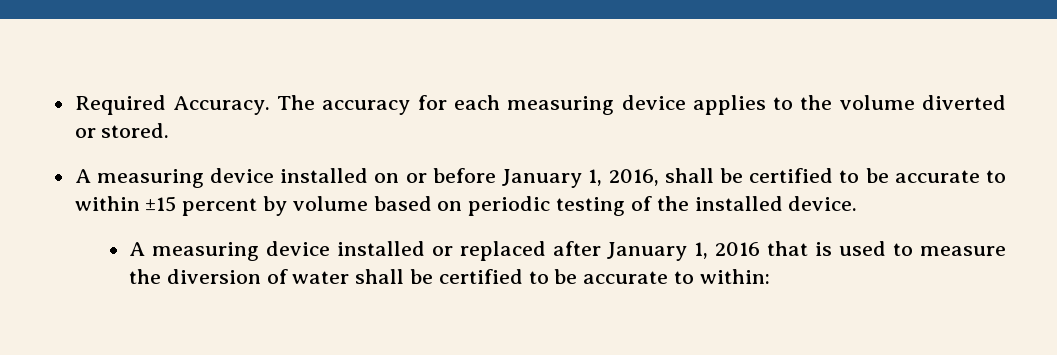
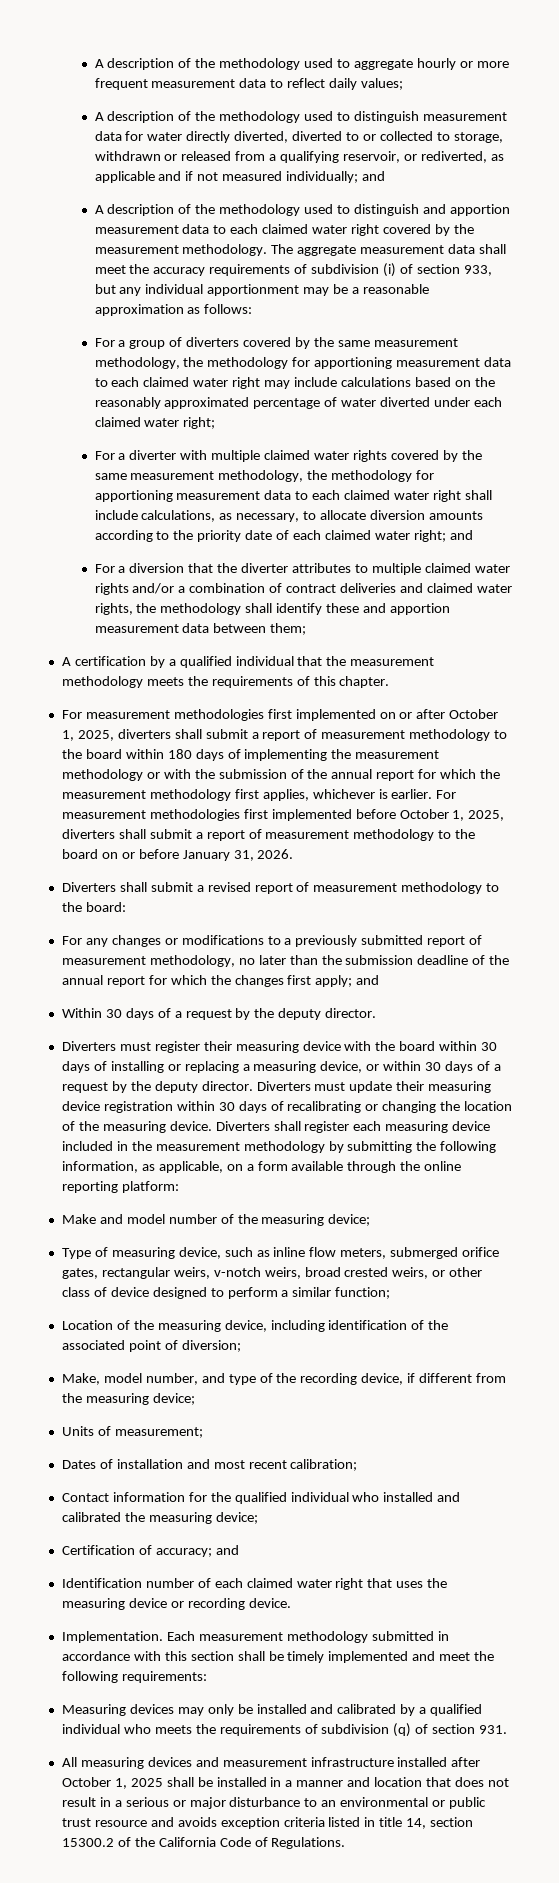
[74,95,1006,115] [74,123,170,138] [74,168,1007,188] [74,196,858,216] [128,241,1006,261] [128,269,770,284] Required Accuracy. The accuracy for each measuring device applies to the volume diverted or stored. // A measuring device installed on or before January 1, 2016, shall be certified to be accurate to within ±15 percent by volume based on periodic testing of the installed device. // A measuring device installed or replaced after January 1, 2016 that is used to measure the diversion of water shall be certified to be accurate to within: -> [94,58,509,70] [94,78,404,90] [94,111,507,123] [94,131,503,143] [94,151,504,163] [94,171,386,183] [94,204,510,216] [94,224,474,236] [94,244,507,256] [94,263,492,277] [94,284,429,296] [94,304,253,316] [94,337,458,349] [94,357,512,369] [94,377,495,389] [94,397,502,409] [94,417,216,429] [94,450,482,462] [94,470,435,482] [94,490,492,502] [94,510,483,522] [94,530,473,542] [94,563,510,575] [94,583,512,595] [94,603,450,615] [94,623,307,635] [61,656,435,668] [61,676,390,688] [61,709,499,721] [61,729,508,741] [61,749,440,761] [61,769,501,781] [61,789,457,801] [61,809,505,821] [61,829,476,841] [61,849,294,861] [61,882,500,894] [61,902,126,912] [61,935,483,947] [61,955,510,967] [61,975,380,987] [61,1008,377,1020] [61,1041,498,1053] [61,1061,501,1073] [61,1081,492,1093] [61,1101,513,1113] [61,1121,491,1133] [61,1141,497,1153] [61,1161,462,1173] [61,1181,179,1193] [61,1214,371,1226] [61,1247,500,1259] [61,1267,483,1279] [61,1287,391,1299] [61,1320,449,1332] [61,1340,241,1352] [61,1373,507,1385] [61,1393,195,1405] [61,1426,203,1438] [61,1459,358,1471] [61,1492,461,1504] [61,1512,258,1524] [61,1545,239,1557] [61,1578,448,1590] [61,1598,291,1610] [61,1631,449,1643] [61,1651,495,1663] [61,1671,207,1683] [61,1704,483,1716] [61,1723,508,1737] [61,1757,481,1769] [61,1777,509,1789] [61,1797,487,1809] [61,1817,474,1829] [61,1837,346,1849] A description of the methodology used to aggregate hourly or more frequent measurement data to reflect daily values; // A description of the methodology used to distinguish measurement data for water directly diverted, diverted to or collected to storage, withdrawn or released from a qualifying reservoir, or rediverted, as applicable and if not measured individually; and // A description of the methodology used to distinguish and apportion measurement data to each claimed water right covered by the measurement methodology. The aggregate measurement data shall meet the accuracy requirements of subdivision (i) of section 933, but any individual apportionment may be a reasonable approximation as follows: // For a group of diverters covered by the same measurement methodology, the methodology for apportioning measurement data to each claimed water right may include calculations based on the reasonably approximated percentage of water diverted under each claimed water right; // For a diverter with multiple claimed water rights covered by the same measurement methodology, the methodology for apportioning measurement data to each claimed water right shall include calculations, as necessary, to allocate diversion amounts according to the priority date of each claimed water right; and // For a diversion that the diverter attributes to multiple claimed water rights and/or a combination of contract deliveries and claimed water rights, the methodology shall identify these and apportion measurement data between them; // A certification by a qualified individual that the measurement methodology meets the requirements of this chapter. // For measurement methodologies first implemented on or after October 1, 2025, diverters shall submit a report of measurement methodology to the board within 180 days of implementing the measurement methodology or with the submission of the annual report for which the measurement methodology first applies, whichever is earlier. For measurement methodologies first implemented before October 1, 2025, diverters shall submit a report of measurement methodology to the board on or before January 31, 2026. // Diverters shall submit a revised report of measurement methodology to the board: // For any changes or modifications to a previously submitted report of measurement methodology, no later than the submission deadline of the annual report for which the changes first apply; and // Within 30 days of a request by the deputy director. // Diverters must register their measuring device with the board within 30 days of installing or replacing a measuring device, or within 30 days of a request by the deputy director. Diverters must update their measuring device registration within 30 days of recalibrating or changing the location of the measuring device. Diverters shall register each measuring device included in the measurement methodology by submitting the following information, as applicable, on a form available through the online reporting platform: // Make and model number of the measuring device; // Type of measuring device, such as inline flow meters, submerged orifice gates, rectangular weirs, v-notch weirs, broad crested weirs, or other class of device designed to perform a similar function; // Location of the measuring device, including identification of the associated point of diversion; // Make, model number, and type of the recording device, if different from the measuring device; // Units of measurement; // Dates of installation and most recent calibration; // Contact information for the qualified individual who installed and calibrated the measuring device; // Certification of accuracy; and // Identification number of each claimed water right that uses the measuring device or recording device. // Implementation. Each measurement methodology submitted in accordance with this section shall be timely implemented and meet the following requirements: // Measuring devices may only be installed and calibrated by a qualified individual who meets the requirements of subdivision (q) of section 931. // All measuring devices and measurement infrastructure installed after October 1, 2025 shall be installed in a manner and location that does not result in a serious or major disturbance to an environmental or public trust resource and avoids exception criteria listed in title 14, section 15300.2 of the California Code of Regulations.

